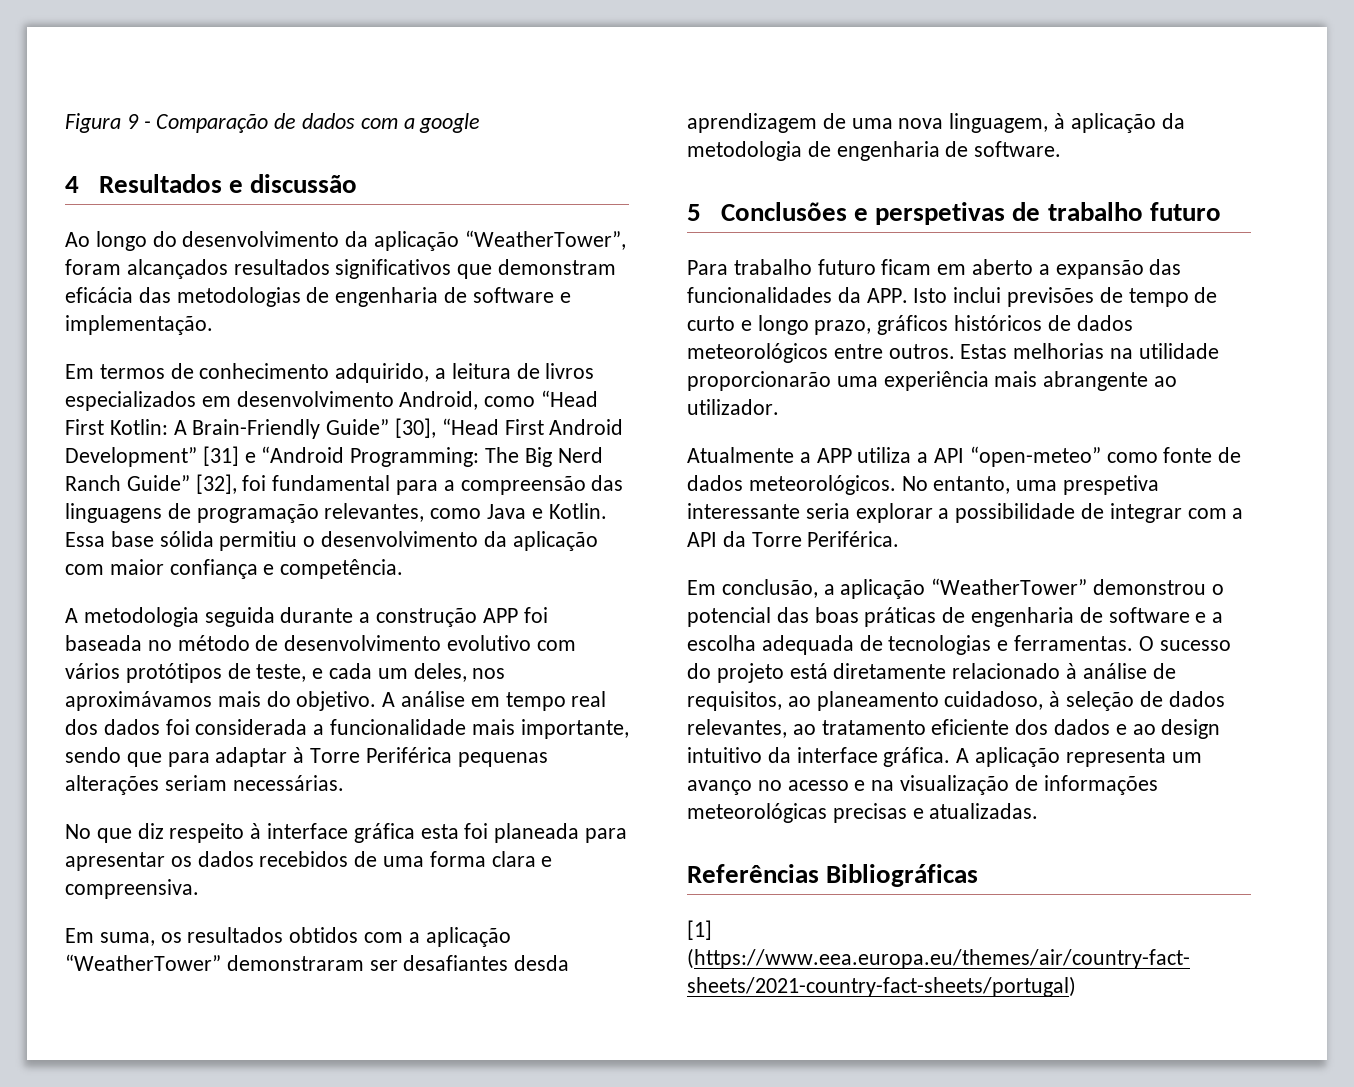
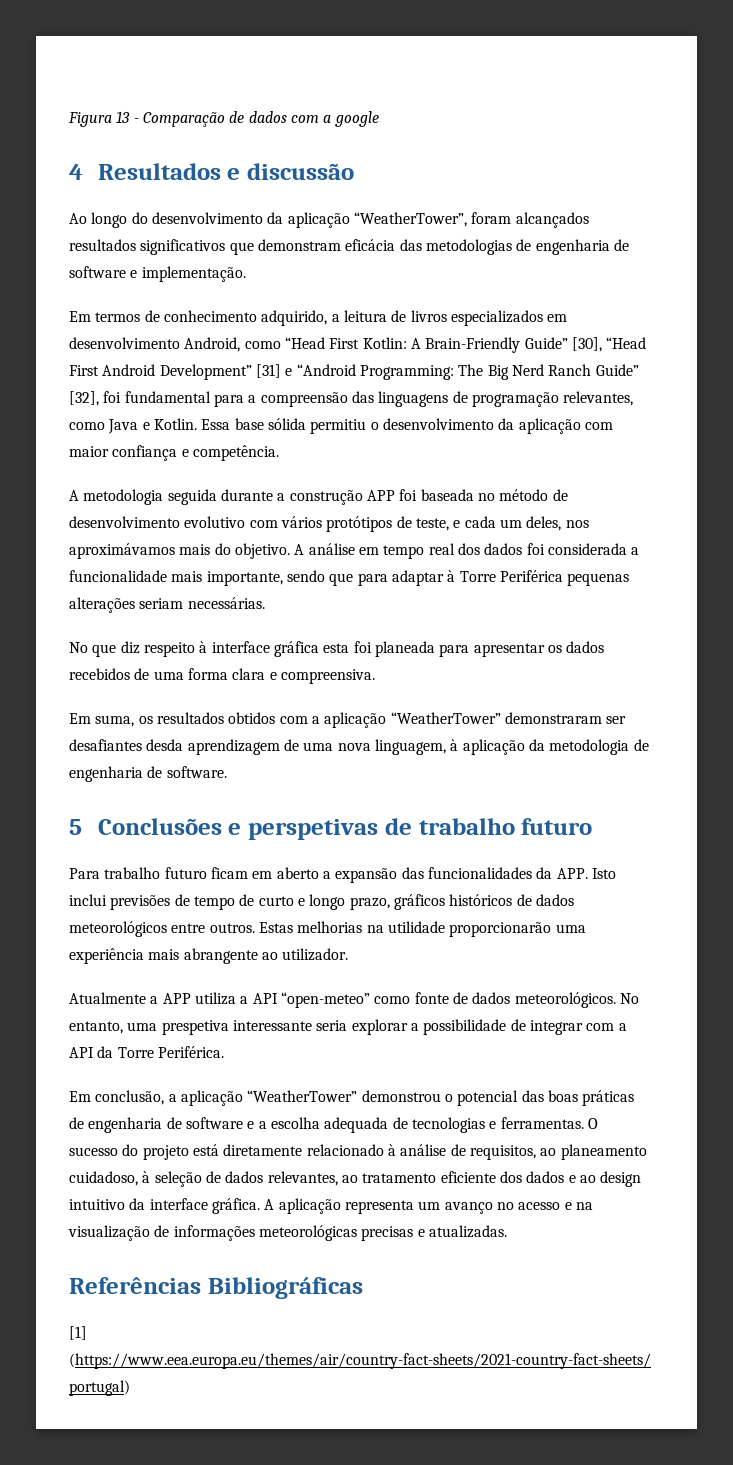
[126,114,139,129] 9 -> [116,111,131,123] 13

